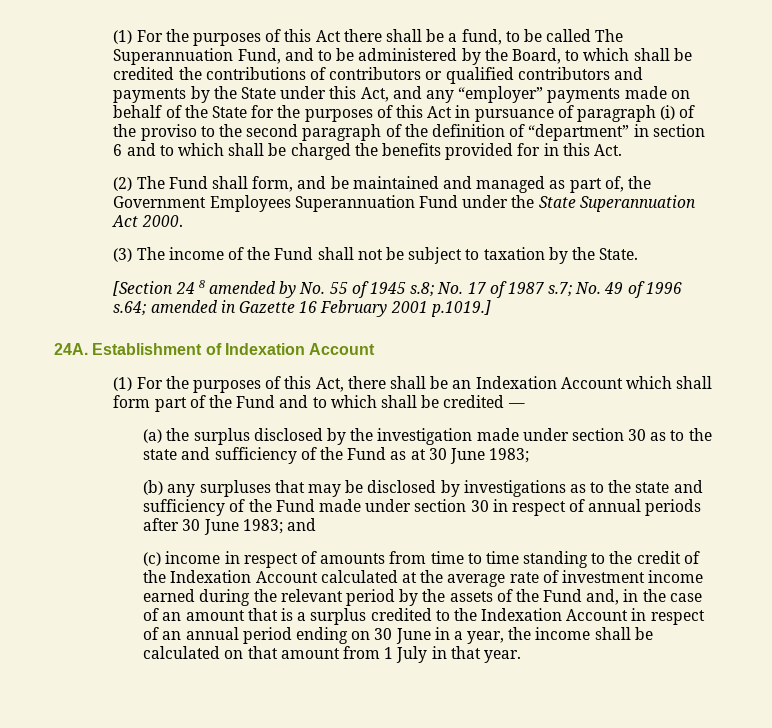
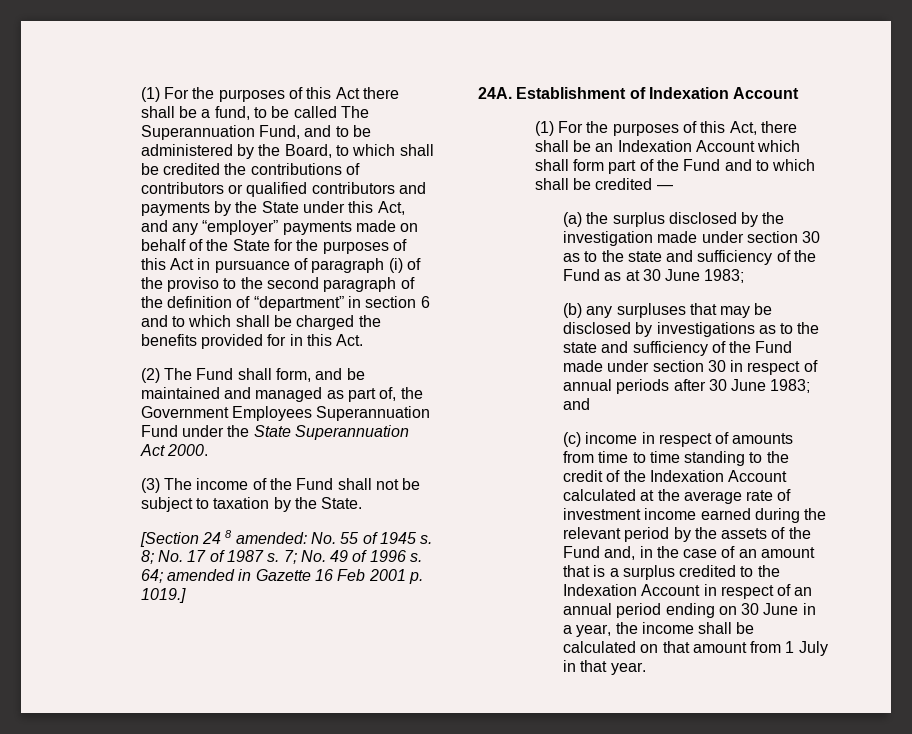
[209,281,297,298] amended by -> [235,532,307,544] amended:
[410,282,435,297] s.8; -> [420,535,433,544] [140,550,154,564] s. 8;
[548,282,573,297] s.7; -> [267,550,297,564] s. 7;
[113,301,147,316] s.64; -> [410,553,423,562] [140,569,163,583] s. 64;
[320,300,491,317] February 2001 p.1019.] -> [337,569,423,584] [140,588,186,603] Feb 2001 p. 1019.]

